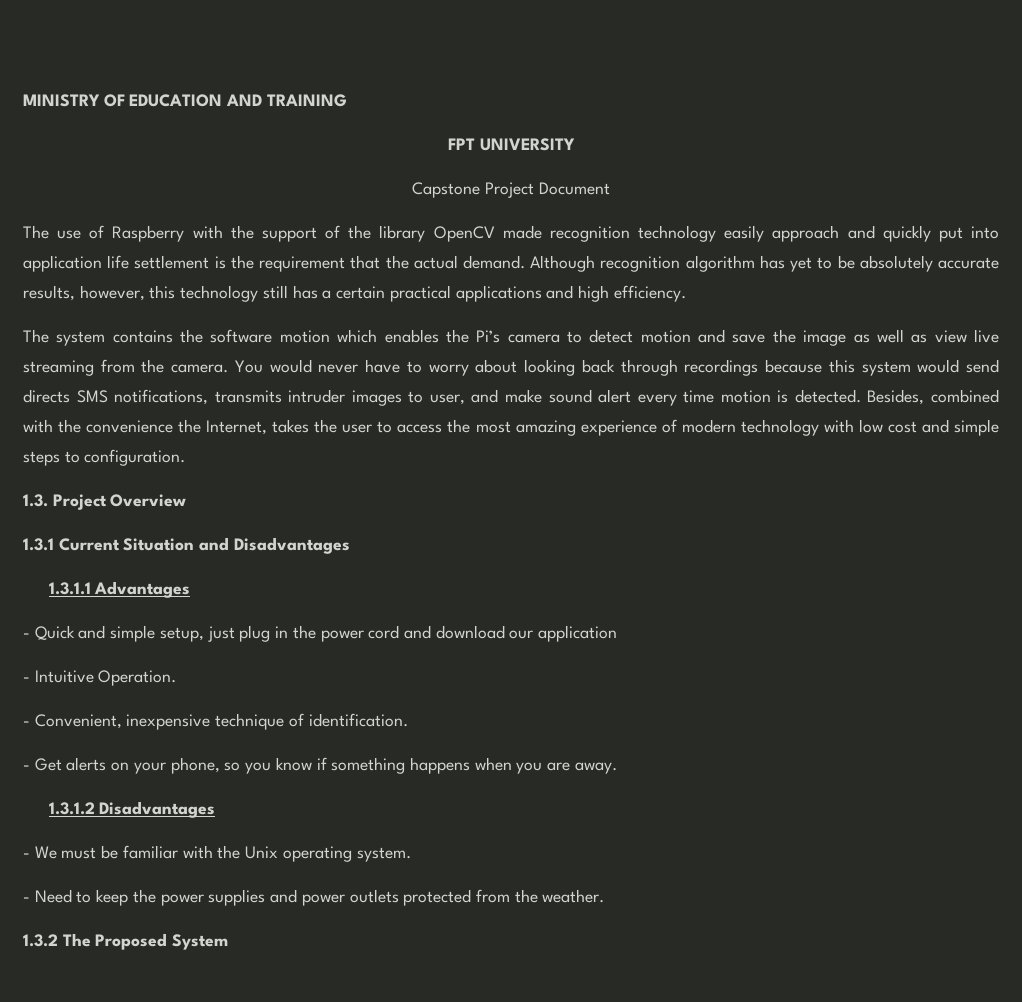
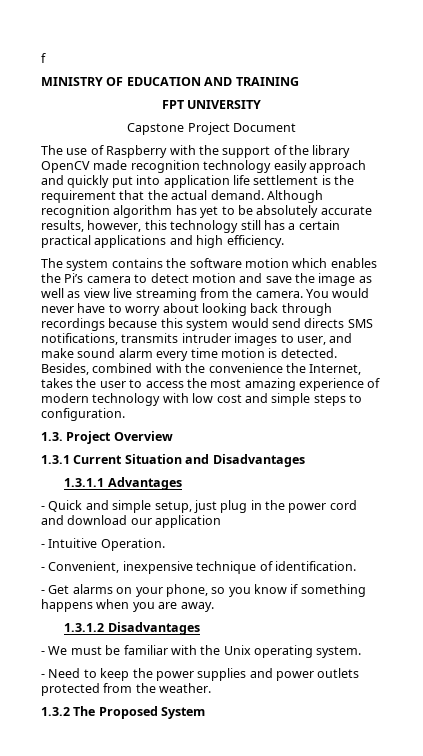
(23, 100) none -> [41,53,46,63] f //
[598,389,632,403] alert -> [118,348,153,358] alarm
[66,757,107,771] alerts -> [72,584,113,594] alarms

